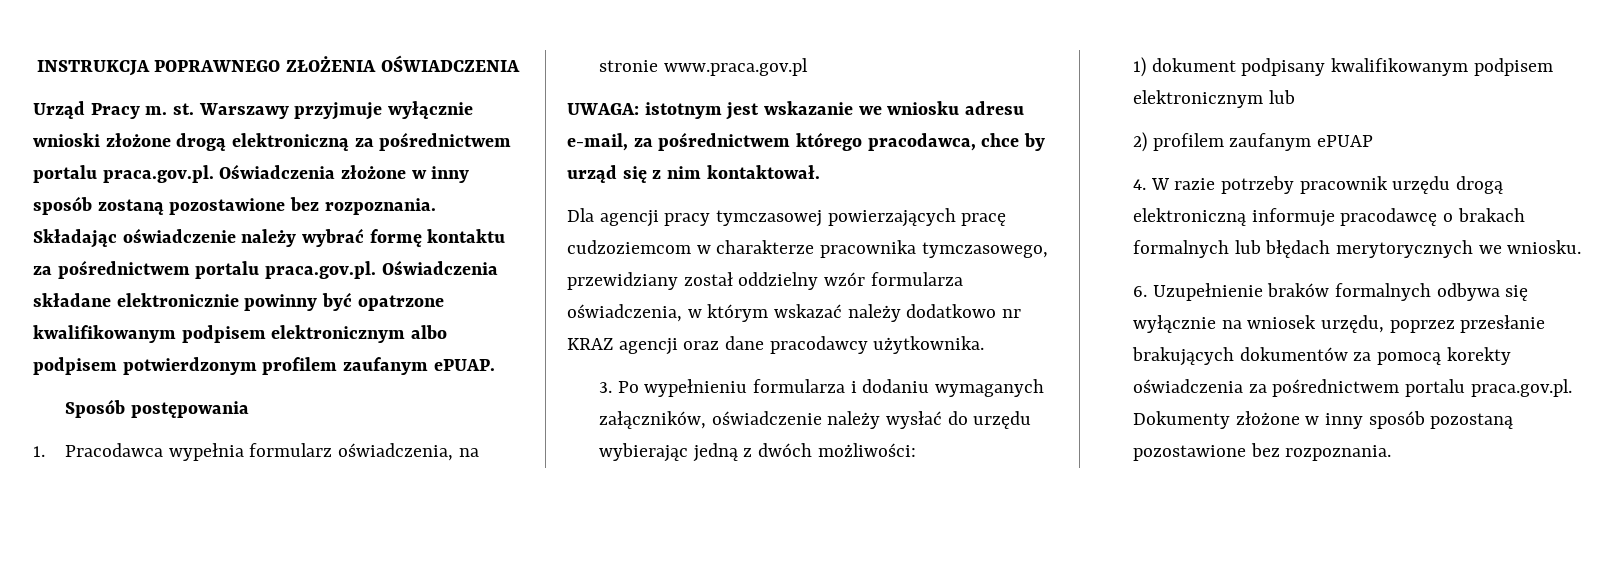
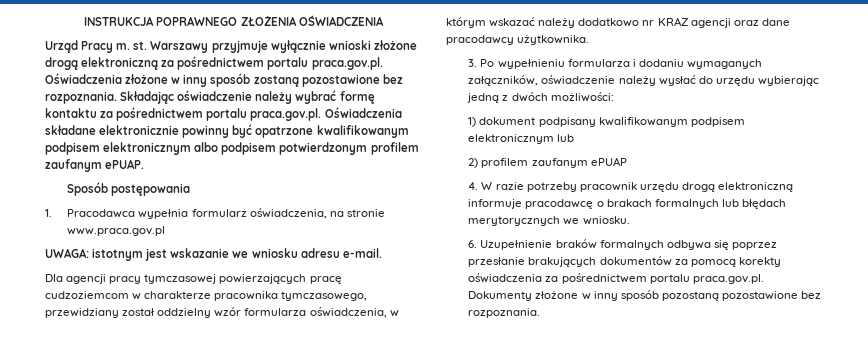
[567,132,1046,151] [567,165,820,183] e-mail, za pośrednictwem którego pracodawca, chce by urząd się z nim kontaktował. -> [342,248,382,258] e-mail.
[1132,315,1384,333] wyłącznie na wniosek urzędu, -> (729, 245) none

